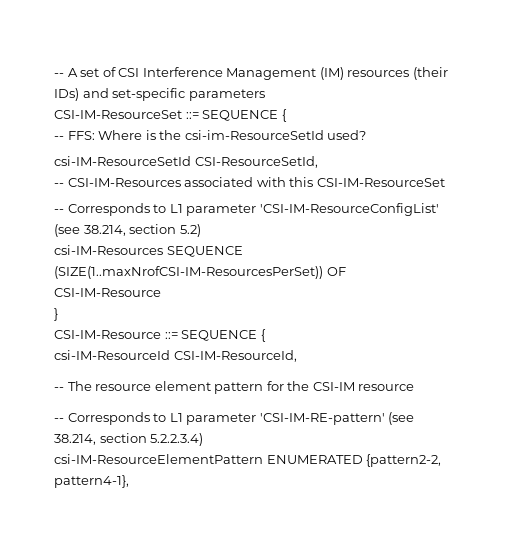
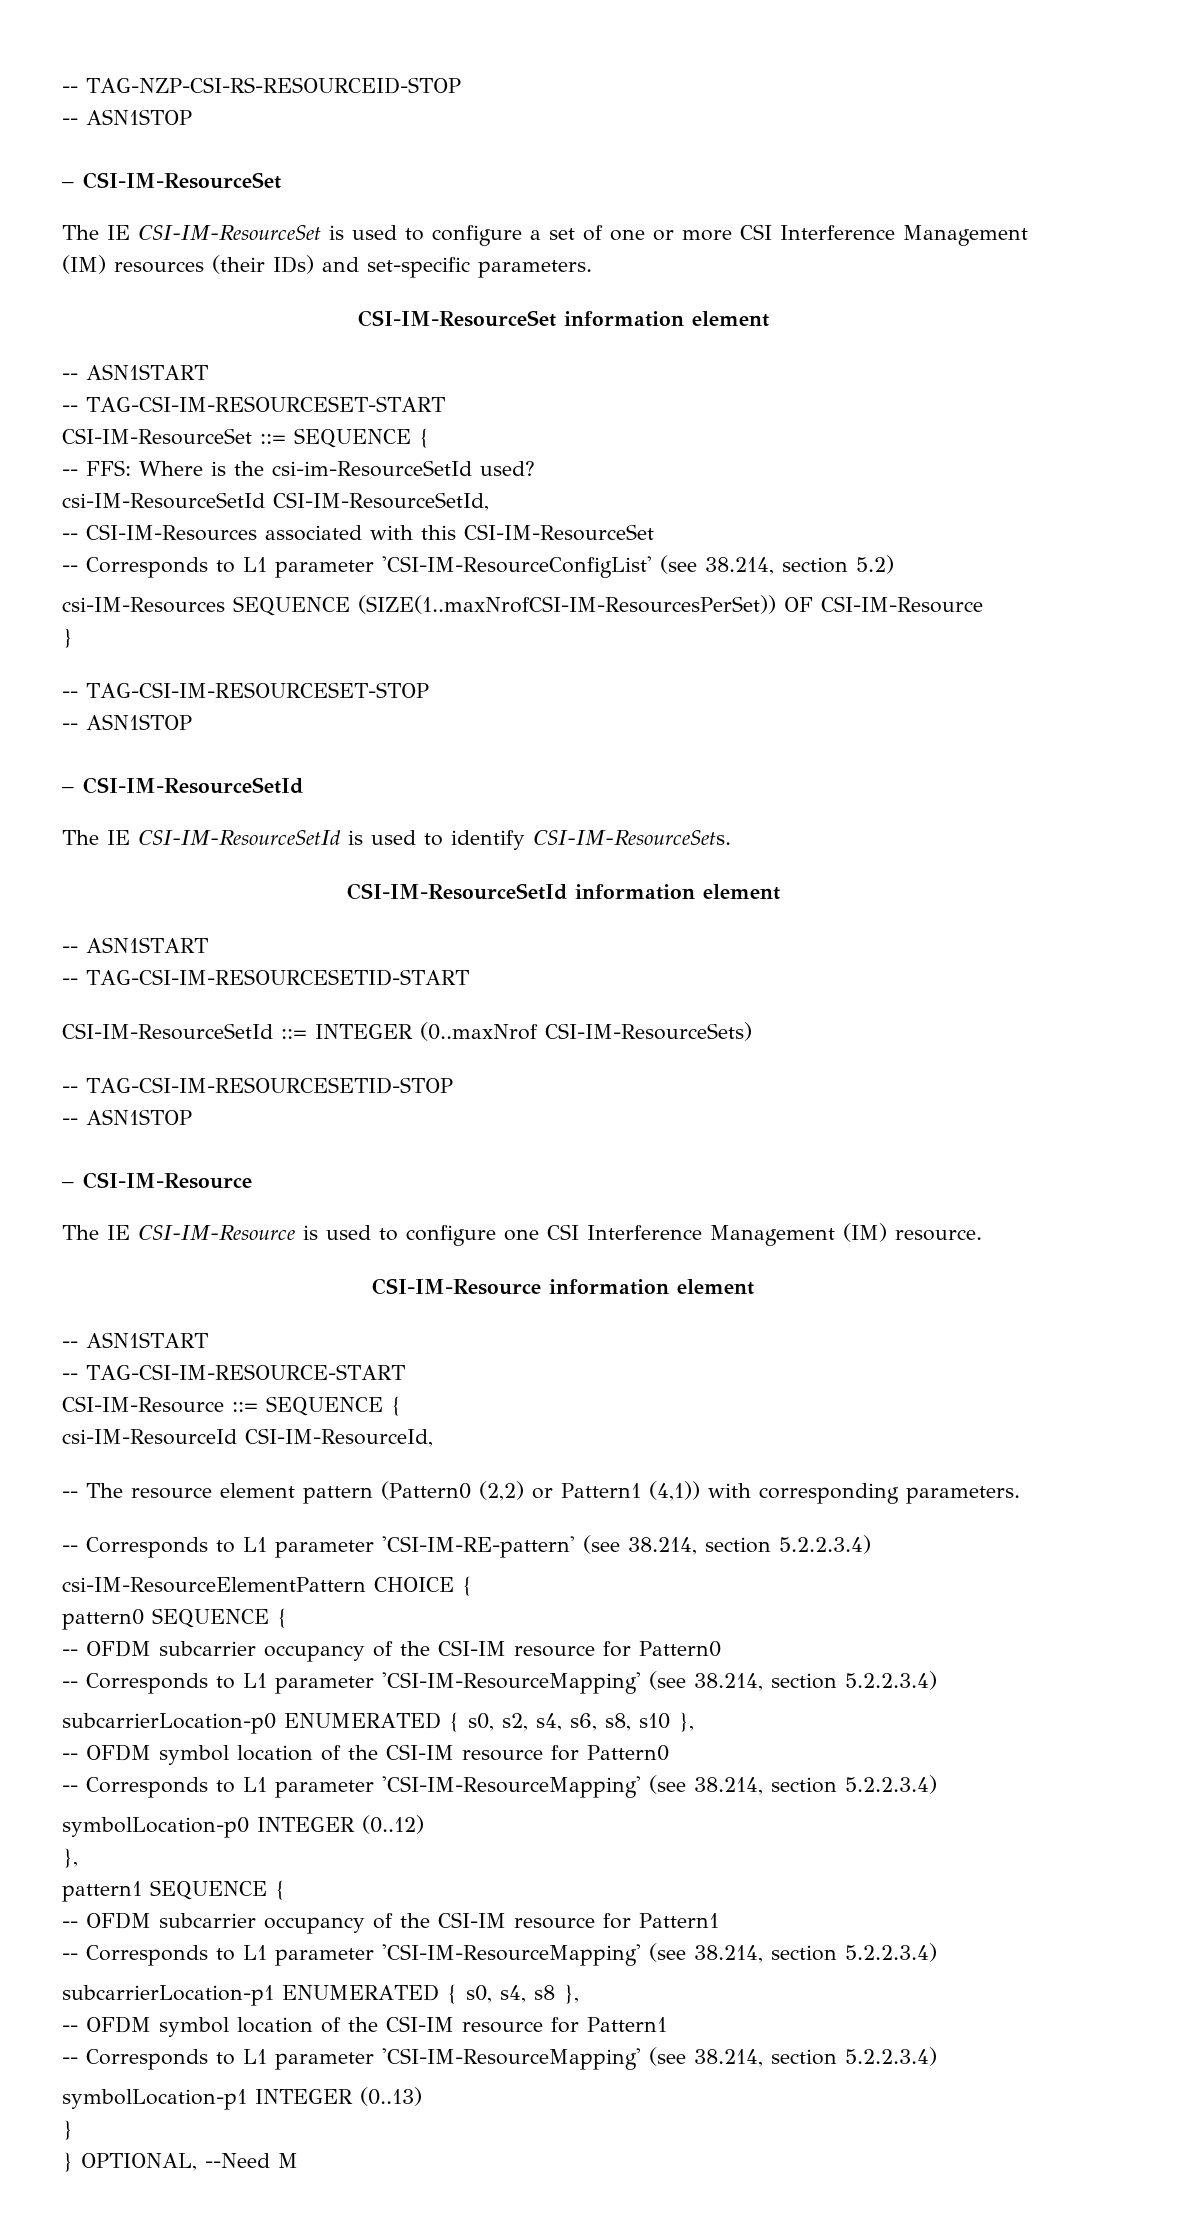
[54,67,116,77] -- A set of -> [62,77,461,94] [62,109,192,125] [62,172,281,189] [62,225,732,246] -- TAG-NZP-CSI-RS-RESOURCEID-STOP // -- ASN1STOP // – CSI-IM-ResourceSet // The IE CSI-IM-ResourceSet is used to configure a set of one or more
[188,89,265,101] parameters -> [478,260,592,278] [357,310,769,327] [62,364,208,380] [62,396,445,412] parameters. // CSI-IM-ResourceSet information element // -- ASN1START // -- TAG-CSI-IM-RESOURCESET-START
[194,156,318,168] CSI-ResourceSetId, -> [273,492,489,511] CSI-IM-ResourceSetId,
(58, 314) none -> [62,682,429,698] [62,714,192,730] [62,777,303,794] [62,830,731,850] [346,883,780,900] [62,937,208,953] [62,969,469,986] [62,1022,752,1041] [62,1077,453,1094] [62,1109,192,1125] [62,1172,252,1189] [62,1223,982,1246] [372,1278,754,1295] [62,1332,208,1348] [62,1364,405,1380] // -- TAG-CSI-IM-RESOURCESET-STOP // -- ASN1STOP // – CSI-IM-ResourceSetId // The IE CSI-IM-ResourceSetId is used to identify CSI-IM-ResourceSets. // CSI-IM-ResourceSetId information element // -- ASN1START // -- TAG-CSI-IM-RESOURCESETID-START // CSI-IM-ResourceSetId ::= INTEGER (0..maxNrof CSI-IM-ResourceSets) // -- TAG-CSI-IM-RESOURCESETID-STOP // -- ASN1STOP // – CSI-IM-Resource // The IE CSI-IM-Resource is used to configure one CSI Interference Management (IM) resource. // CSI-IM-Resource information element // -- ASN1START // -- TAG-CSI-IM-RESOURCE-START
[266,381,415,391] for the CSI-IM resource -> [381,1481,1020,1504] (Pattern0 (2,2) or Pattern1 (4,1)) with corresponding parameters.
[266,454,442,467] [54,475,129,488] ENUMERATED {pattern2-2, pattern4-1}, -> [373,1576,473,1596] [62,1608,288,1630] [62,1640,721,1662] [62,1671,937,1694] [62,1712,694,1734] [62,1744,669,1765] [62,1775,937,1798] [62,1815,424,1838] [62,1848,78,1868] [62,1880,286,1902] [62,1912,719,1934] [62,1943,937,1966] [62,1984,579,2006] [62,2016,667,2037] [62,2047,937,2070] [62,2087,422,2110] [62,2120,73,2140] [62,2152,298,2172] CHOICE { // pattern0 SEQUENCE { // -- OFDM subcarrier occupancy of the CSI-IM resource for Pattern0 // -- Corresponds to L1 parameter 'CSI-IM-ResourceMapping' (see 38.214, section 5.2.2.3.4) // subcarrierLocation-p0 ENUMERATED { s0, s2, s4, s6, s8, s10 }, // -- OFDM symbol location of the CSI-IM resource for Pattern0 // -- Corresponds to L1 parameter 'CSI-IM-ResourceMapping' (see 38.214, section 5.2.2.3.4) // symbolLocation-p0 INTEGER (0..12) // }, // pattern1 SEQUENCE { // -- OFDM subcarrier occupancy of the CSI-IM resource for Pattern1 // -- Corresponds to L1 parameter 'CSI-IM-ResourceMapping' (see 38.214, section 5.2.2.3.4) // subcarrierLocation-p1 ENUMERATED { s0, s4, s8 }, // -- OFDM symbol location of the CSI-IM resource for Pattern1 // -- Corresponds to L1 parameter 'CSI-IM-ResourceMapping' (see 38.214, section 5.2.2.3.4) // symbolLocation-p1 INTEGER (0..13) // } // } OPTIONAL, --Need M

